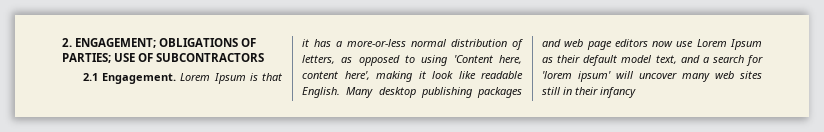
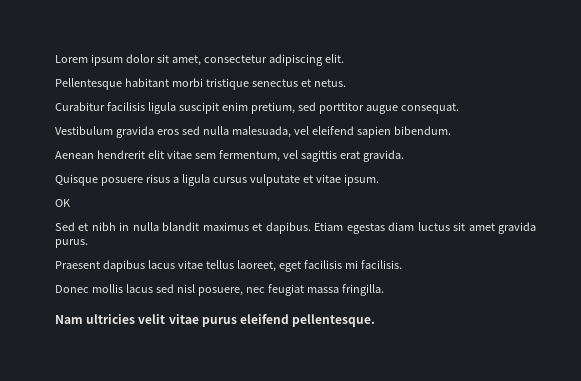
[62,38,257,48] [62,53,265,63] [82,73,282,84] [302,39,523,50] [302,55,522,66] [302,71,523,82] [302,87,522,98] [542,39,762,50] [542,55,763,66] [542,71,762,82] [542,87,636,98] 2. ENGAGEMENT; OBLIGATIONS OF PARTIES; USE OF SUBCONTRACTORS // 2.1 Engagement. Lorem Ipsum is that it has a more-or-less normal distribution of letters, as opposed to using 'Content here, content here', making it look like readable English. Many desktop publishing packages and web page editors now use Lorem Ipsum as their default model text, and a search for 'lorem ipsum' will uncover many web sites still in their infancy -> [55,54,344,66] [55,78,346,90] [55,102,459,114] [55,126,451,138] [55,150,404,162] [55,174,379,186] [55,199,71,207] [55,222,536,234] [55,239,88,248] [55,260,402,272] [55,284,384,296] [55,314,376,327] Lorem ipsum dolor sit amet, consectetur adipiscing elit. // Pellentesque habitant morbi tristique senectus et netus. // Curabitur facilisis ligula suscipit enim pretium, sed porttitor augue consequat. // Vestibulum gravida eros sed nulla malesuada, vel eleifend sapien bibendum. // Aenean hendrerit elit vitae sem fermentum, vel sagittis erat gravida. // Quisque posuere risus a ligula cursus vulputate et vitae ipsum. // OK // Sed et nibh in nulla blandit maximus et dapibus. Etiam egestas diam luctus sit amet gravida purus. // Praesent dapibus lacus vitae tellus laoreet, eget facilisis mi facilisis. // Donec mollis lacus sed nisl posuere, nec feugiat massa fringilla. // Nam ultricies velit vitae purus eleifend pellentesque.

